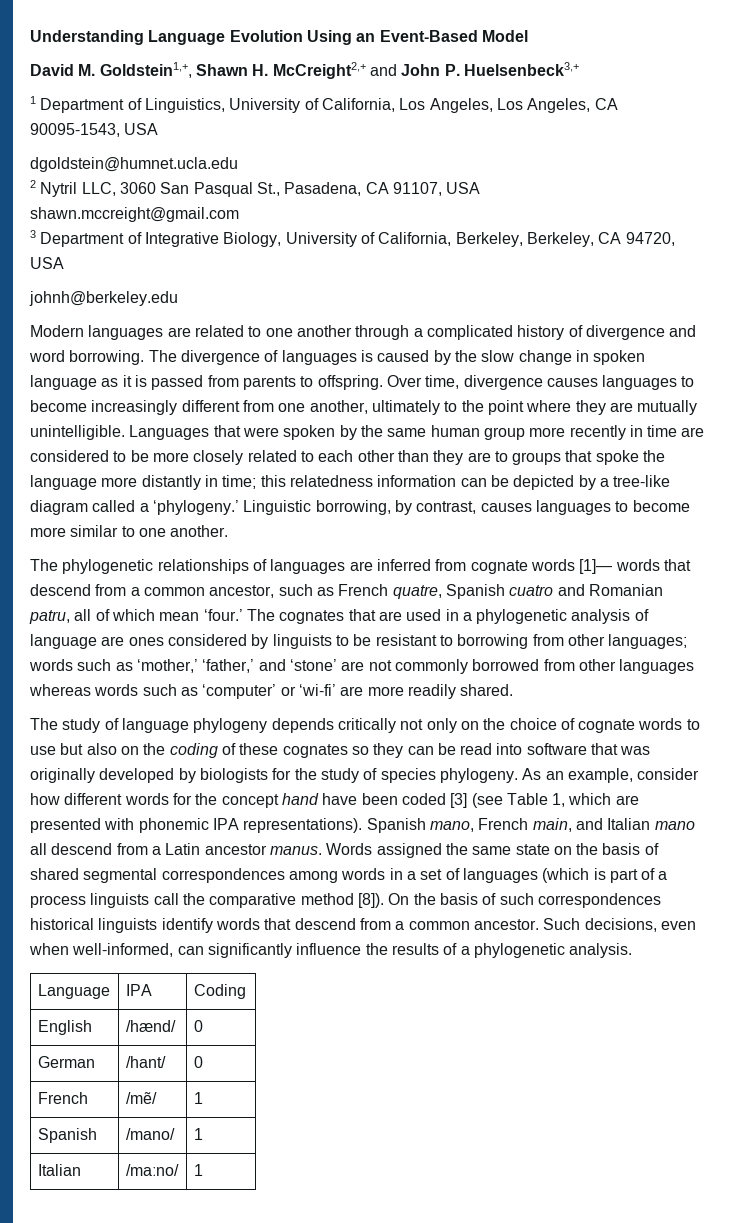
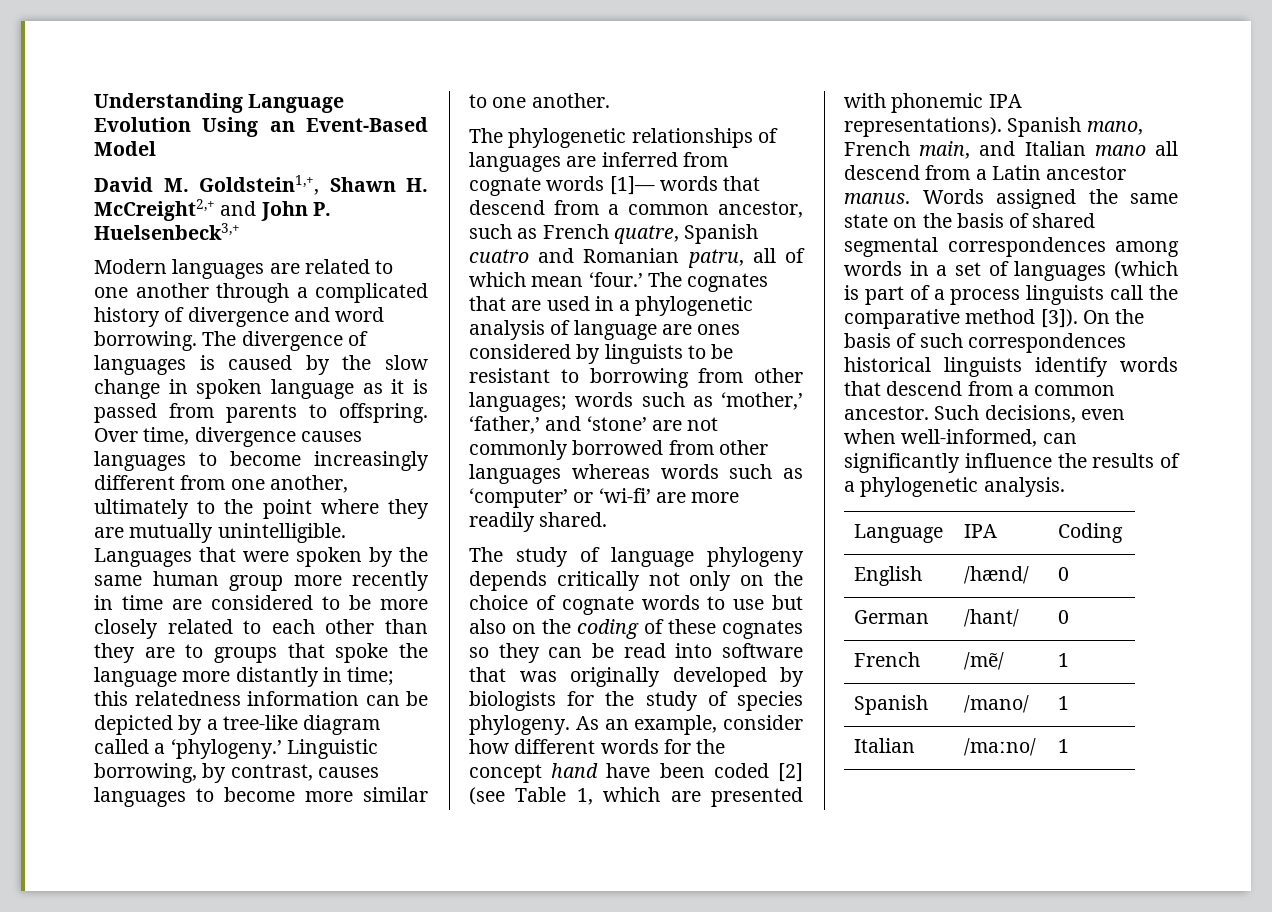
[30,96,618,113] [30,123,159,137] [30,157,238,172] [30,180,481,197] [30,207,239,222] [30,230,675,247] [30,257,64,269] [29,291,178,306] // 1 Department of Linguistics, University of California, Los Angeles, Los Angeles, CA 90095-1543, USA // dgoldstein@humnet.ucla.edu // 2 Nytril LLC, 3060 San Pasqual St., Pasadena, CA 91107, USA // shawn.mccreight@gmail.com // 3 Department of Integrative Biology, University of California, Berkeley, Berkeley, CA 94720, USA // johnh@berkeley.edu -> (240, 231) none
[450,793,468,808] [3] -> [778,763,803,782] [2]
[357,893,384,908] [8]). -> [1040,309,1078,328] [3]).

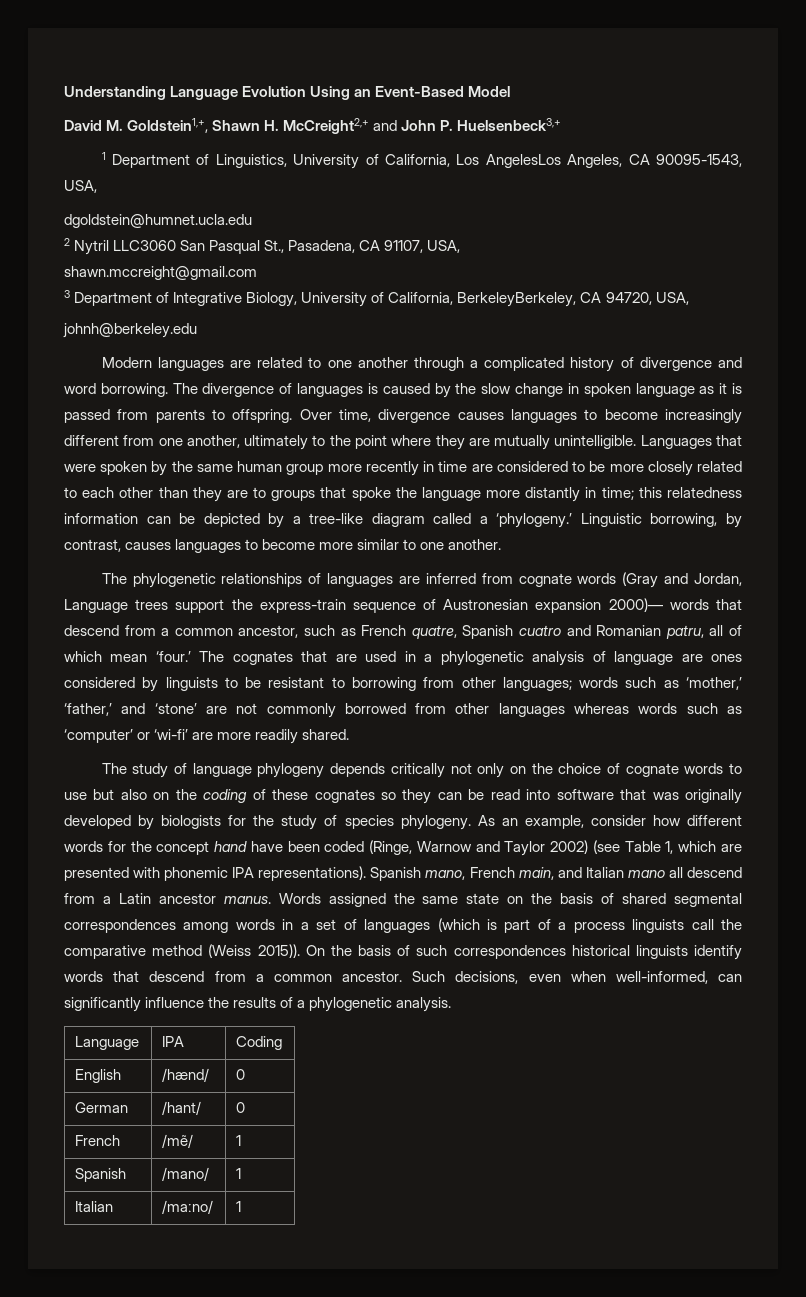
(240, 231) none -> [101,152,743,169] [64,180,97,193] [64,214,252,228] [64,238,461,255] [64,266,257,280] [64,290,689,307] [63,323,197,338] // 1 Department of Linguistics, University of California, Los AngelesLos Angeles, CA 90095-1543, USA, // dgoldstein@humnet.ucla.edu // 2 Nytril LLC3060 San Pasqual St., Pasadena, CA 91107, USA, // shawn.mccreight@gmail.com // 3 Department of Integrative Biology, University of California, BerkeleyBerkeley, CA 94720, USA, // johnh@berkeley.edu
[609,176,655,195] [1]— -> [622,572,742,588] [64,598,663,613] (Gray and Jordan, Language trees support the express-train sequence of Austronesian expansion 2000)—
[778,763,803,782] [2] -> [369,840,589,856] (Ringe, Warnow and Taylor 2002)
[1040,309,1078,328] [3]). -> [208,944,300,958] (Weiss 2015)).

